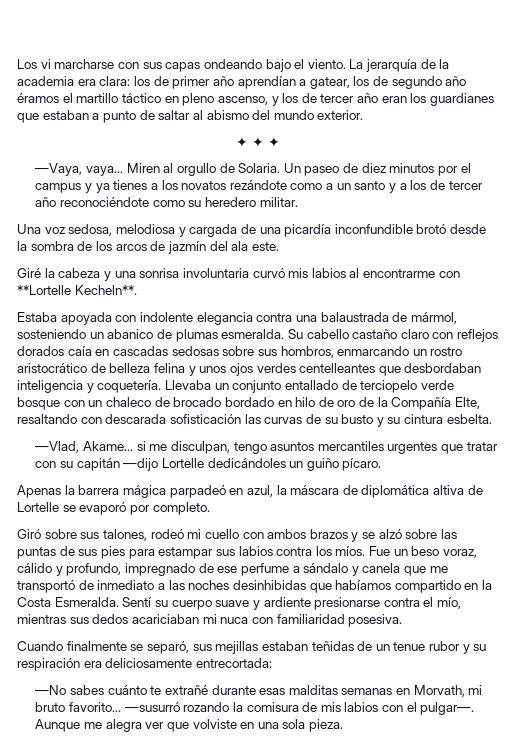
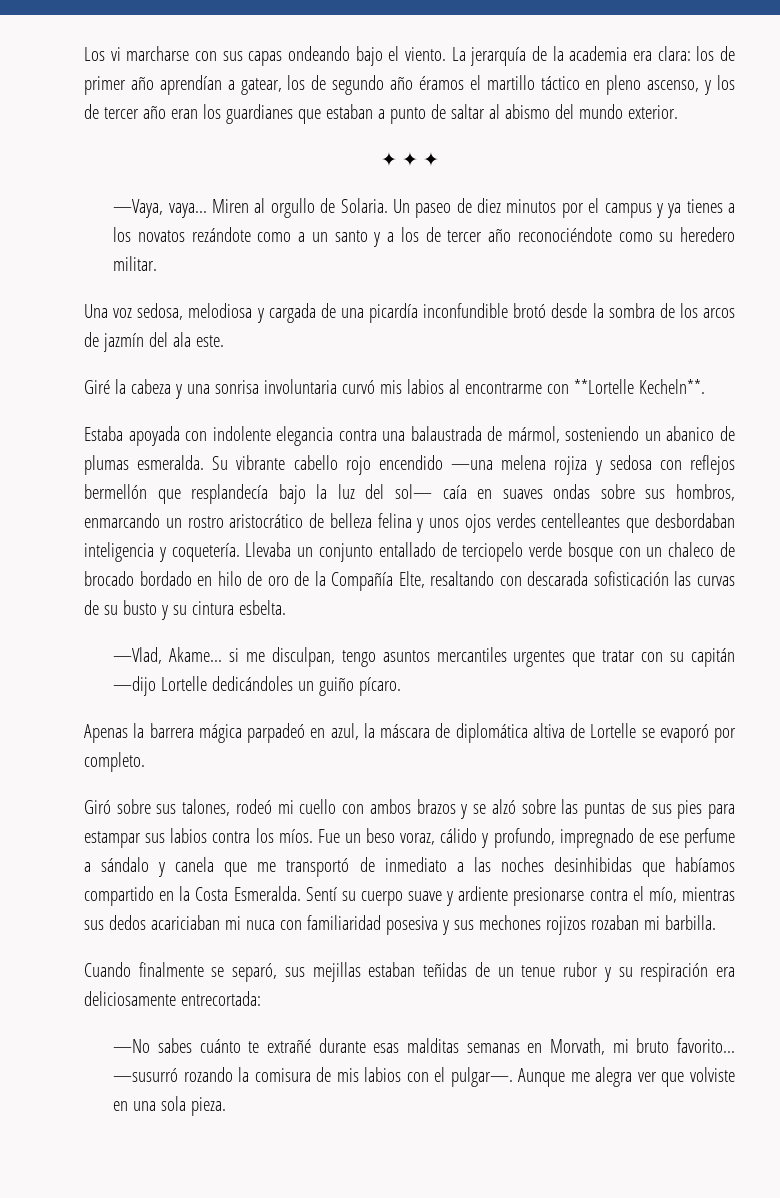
[306,329,499,342] [17,346,219,356] cabello castaño claro con reflejos dorados caía en cascadas sedosas -> [236,455,735,475] [84,484,591,504] vibrante cabello rojo encendido —una melena rojiza y sedosa con reflejos bermellón que resplandecía bajo la luz del sol— caía en suaves ondas
[348,614,403,627] posesiva. -> [385,915,716,935] posesiva y sus mechones rojizos rozaban mi barbilla.

